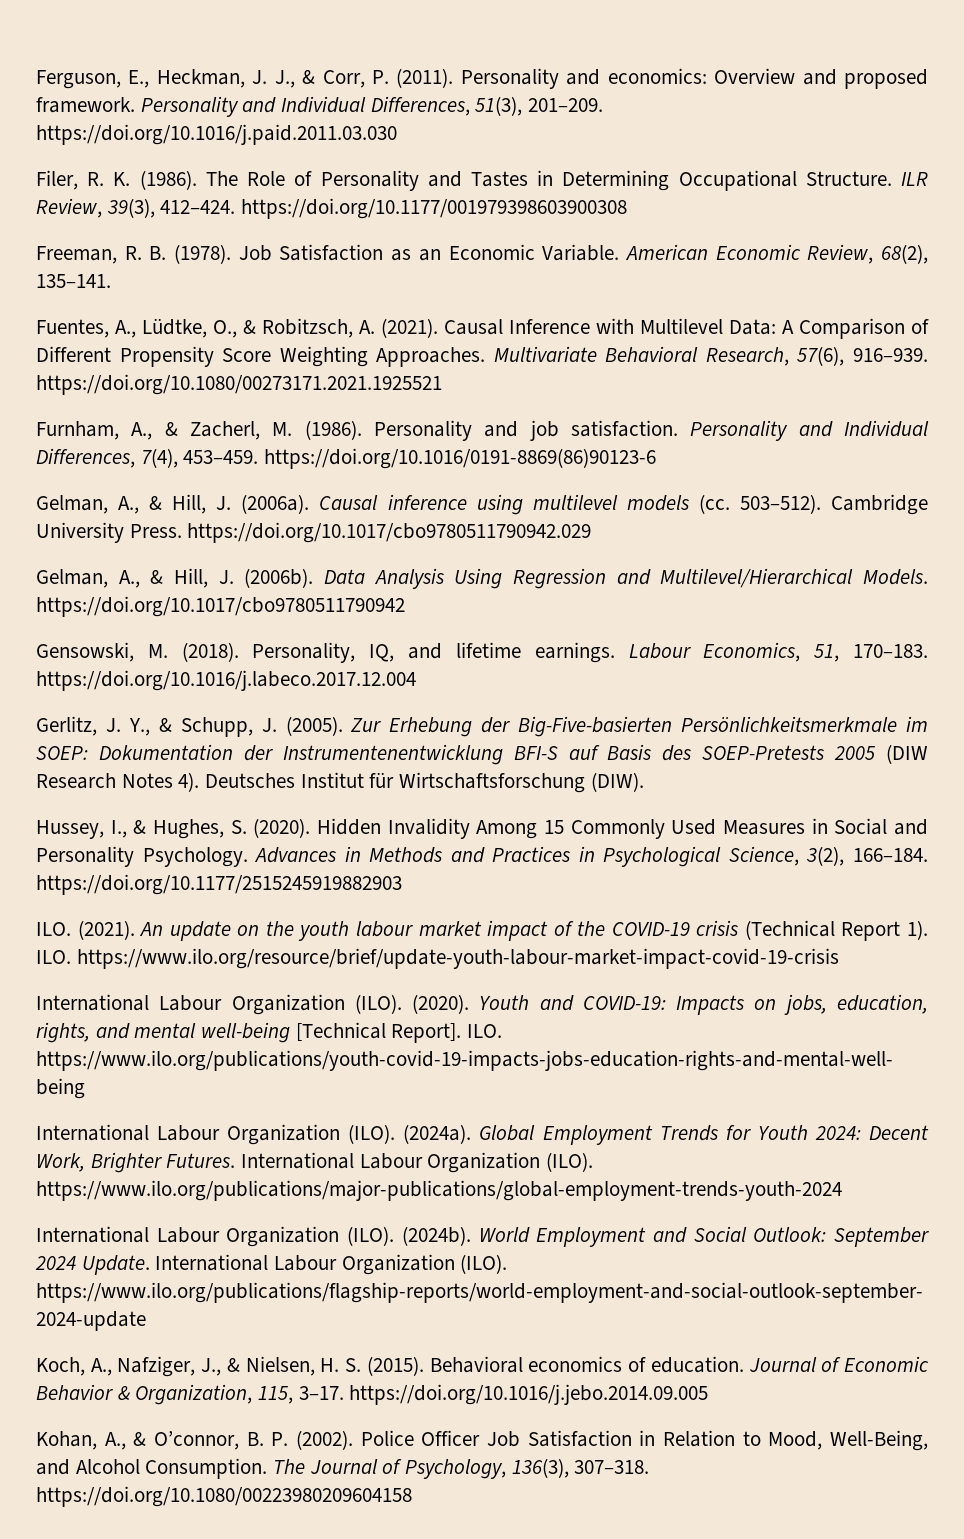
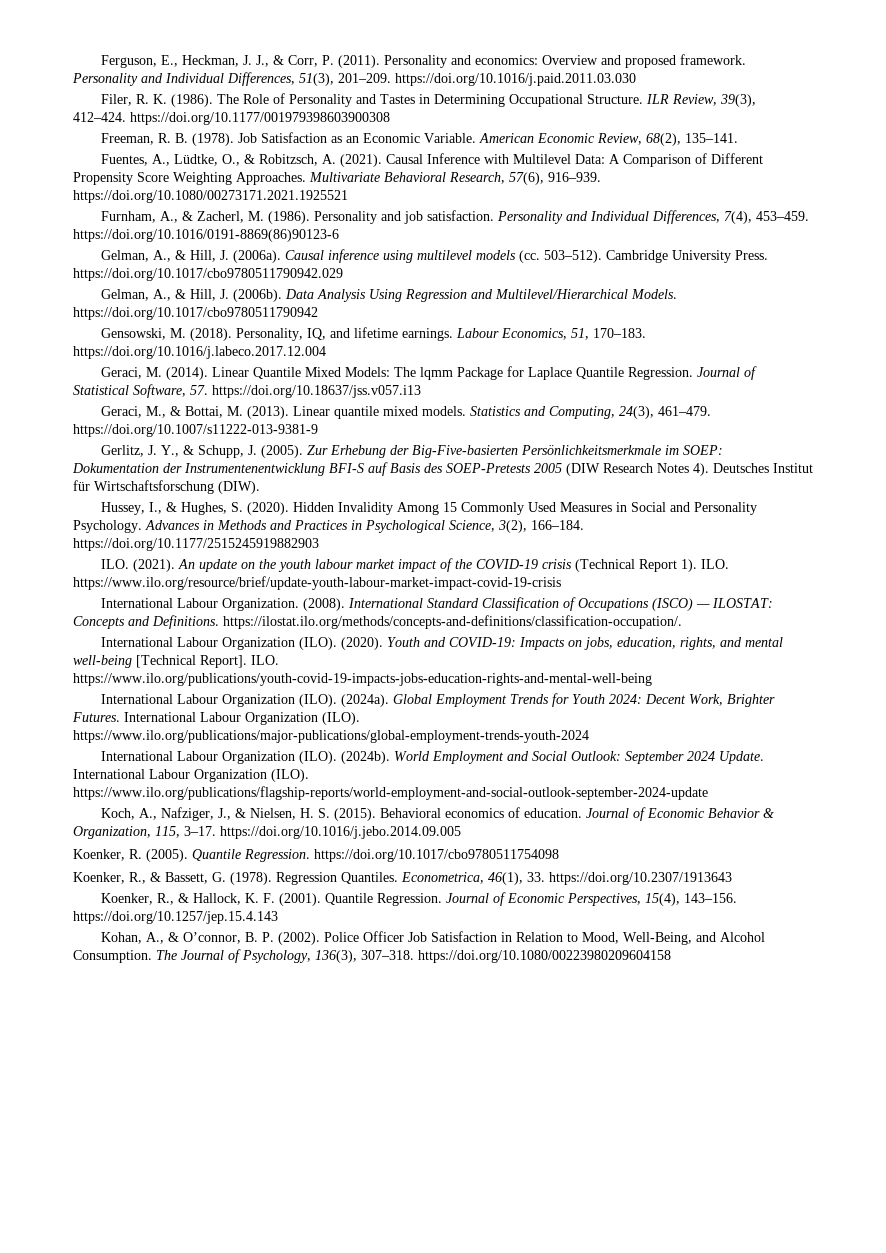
(416, 680) none -> [101,366,758,380] [73,384,421,398] [101,406,712,419] [73,424,318,437] // Geraci, M. (2014). Linear Quantile Mixed Models: The lqmm Package for Laplace Quantile Regression. Journal of Statistical Software, 57. https://doi.org/10.18637/jss.v057.i13 // Geraci, M., & Bottai, M. (2013). Linear quantile mixed models. Statistics and Computing, 24(3), 461–479. https://doi.org/10.1007/s11222-013-9381-9
(839, 958) none -> [101,597,774,611] [73,615,682,629] // International Labour Organization. (2008). International Standard Classification of Occupations (ISCO) — ILOSTAT: Concepts and Definitions. https://ilostat.ilo.org/methods/concepts-and-definitions/classification-occupation/.
(709, 1394) none -> [73,849,559,862] [73,872,732,885] [101,892,738,906] [73,911,278,924] // Koenker, R. (2005). Quantile Regression. https://doi.org/10.1017/cbo9780511754098 // Koenker, R., & Bassett, G. (1978). Regression Quantiles. Econometrica, 46(1), 33. https://doi.org/10.2307/1913643 // Koenker, R., & Hallock, K. F. (2001). Quantile Regression. Journal of Economic Perspectives, 15(4), 143–156. https://doi.org/10.1257/jep.15.4.143

